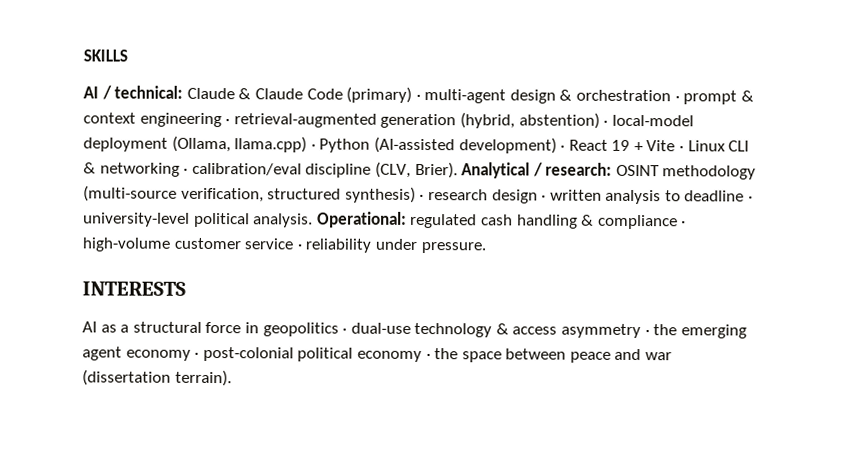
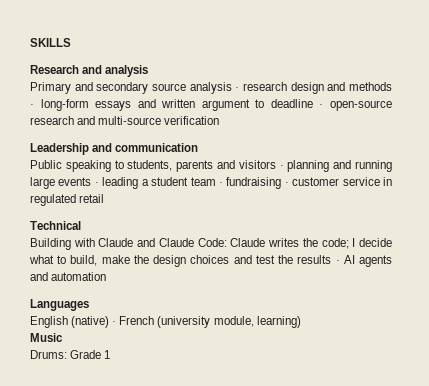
[83,85,754,105] [83,112,694,129] [83,135,750,154] [83,161,757,180] [83,185,754,205] [83,211,687,230] [82,237,486,254] [82,281,186,296] [82,321,747,339] [82,346,673,363] [82,369,232,387] AI / technical: Claude & Claude Code (primary) · multi-agent design & orchestration · prompt & context engineering · retrieval-augmented generation (hybrid, abstention) · local-model deployment (Ollama, llama.cpp) · Python (AI-assisted development) · React 19 + Vite · Linux CLI & networking · calibration/eval discipline (CLV, Brier). Analytical / research: OSINT methodology (multi-source verification, structured synthesis) · research design · written analysis to deadline · university-level political analysis. Operational: regulated cash handling & compliance · high-volume customer service · reliability under pressure. // INTERESTS // AI as a structural force in geopolitics · dual-use technology & access asymmetry · the emerging agent economy · post-colonial political economy · the space between peace and war (dissertation terrain). -> [30,65,149,77] [30,82,393,94] [30,99,392,111] [30,116,220,125] [30,143,199,155] [30,160,393,172] [30,177,392,189] [30,194,105,206] [30,221,81,230] [30,238,392,250] [29,255,392,267] [30,272,107,281] [30,299,89,311] [30,316,301,328] [30,333,63,342] [30,350,111,359] Research and analysis // Primary and secondary source analysis · research design and methods · long-form essays and written argument to deadline · open-source research and multi-source verification // Leadership and communication // Public speaking to students, parents and visitors · planning and running large events · leading a student team · fundraising · customer service in regulated retail // Technical // Building with Claude and Claude Code: Claude writes the code; I decide what to build, make the design choices and test the results · AI agents and automation // Languages // English (native) · French (university module, learning) // Music // Drums: Grade 1

